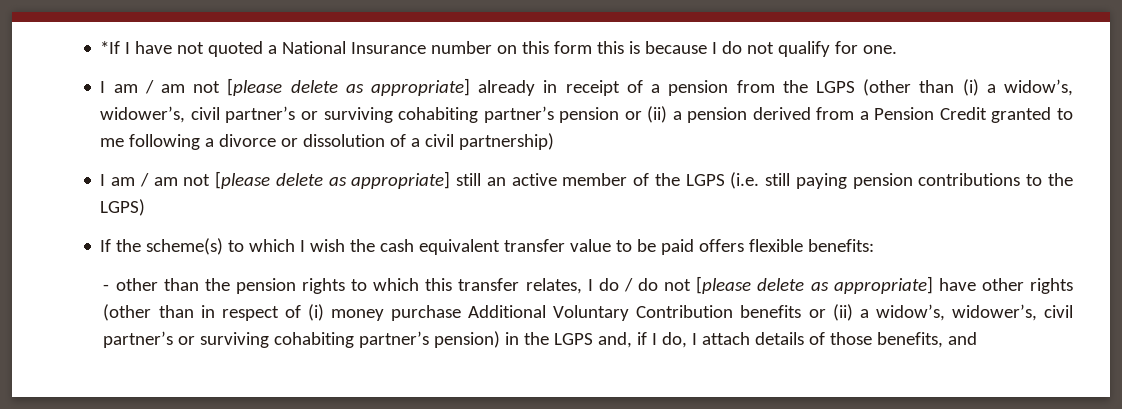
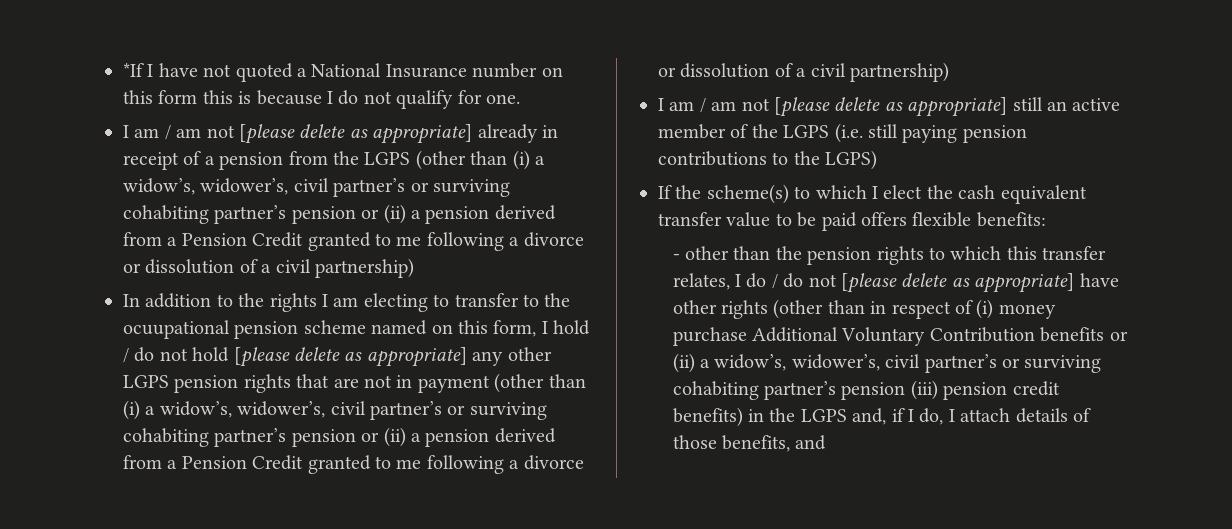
(555, 141) none -> [123,293,571,312] [123,320,591,339] [123,347,552,367] [123,373,586,393] [123,400,547,420] [123,427,556,447] [123,455,584,474] [658,62,949,82] // In addition to the rights I am electing to transfer to the ocuupational pension scheme named on this form, I hold / do not hold [please delete as appropriate] any other LGPS pension rights that are not in payment (other than (i) a widow’s, widower’s, civil partner’s or surviving cohabiting partner’s pension or (ii) a pension derived from a Pension Credit granted to me following a divorce or dissolution of a civil partnership)
[310,239,346,252] wish -> [883,185,923,199] elect
[434,331,501,348] pension) -> [841,380,1060,400] [672,407,743,427] pension (iii) pension credit benefits)

